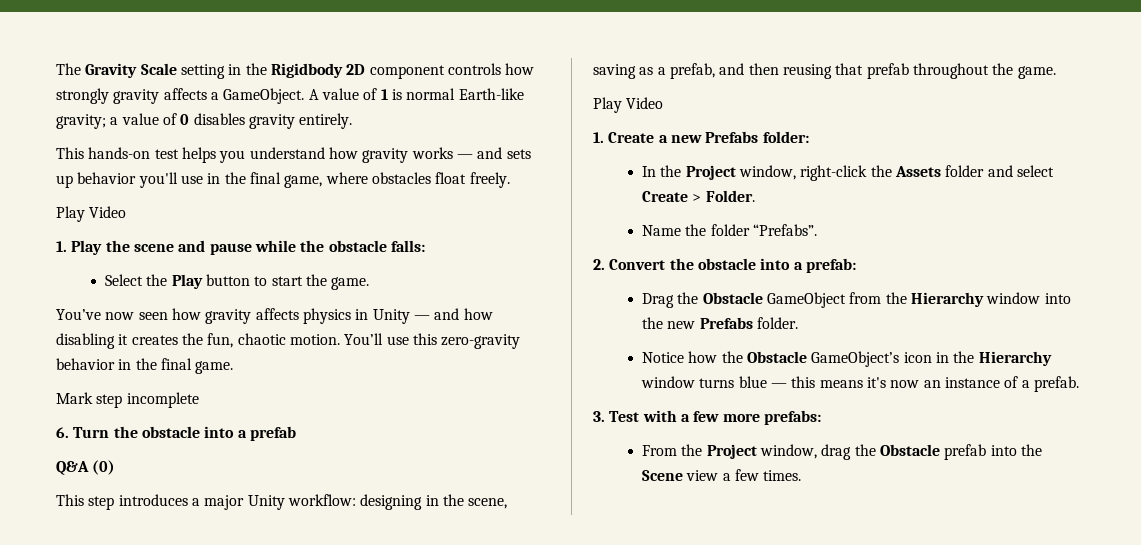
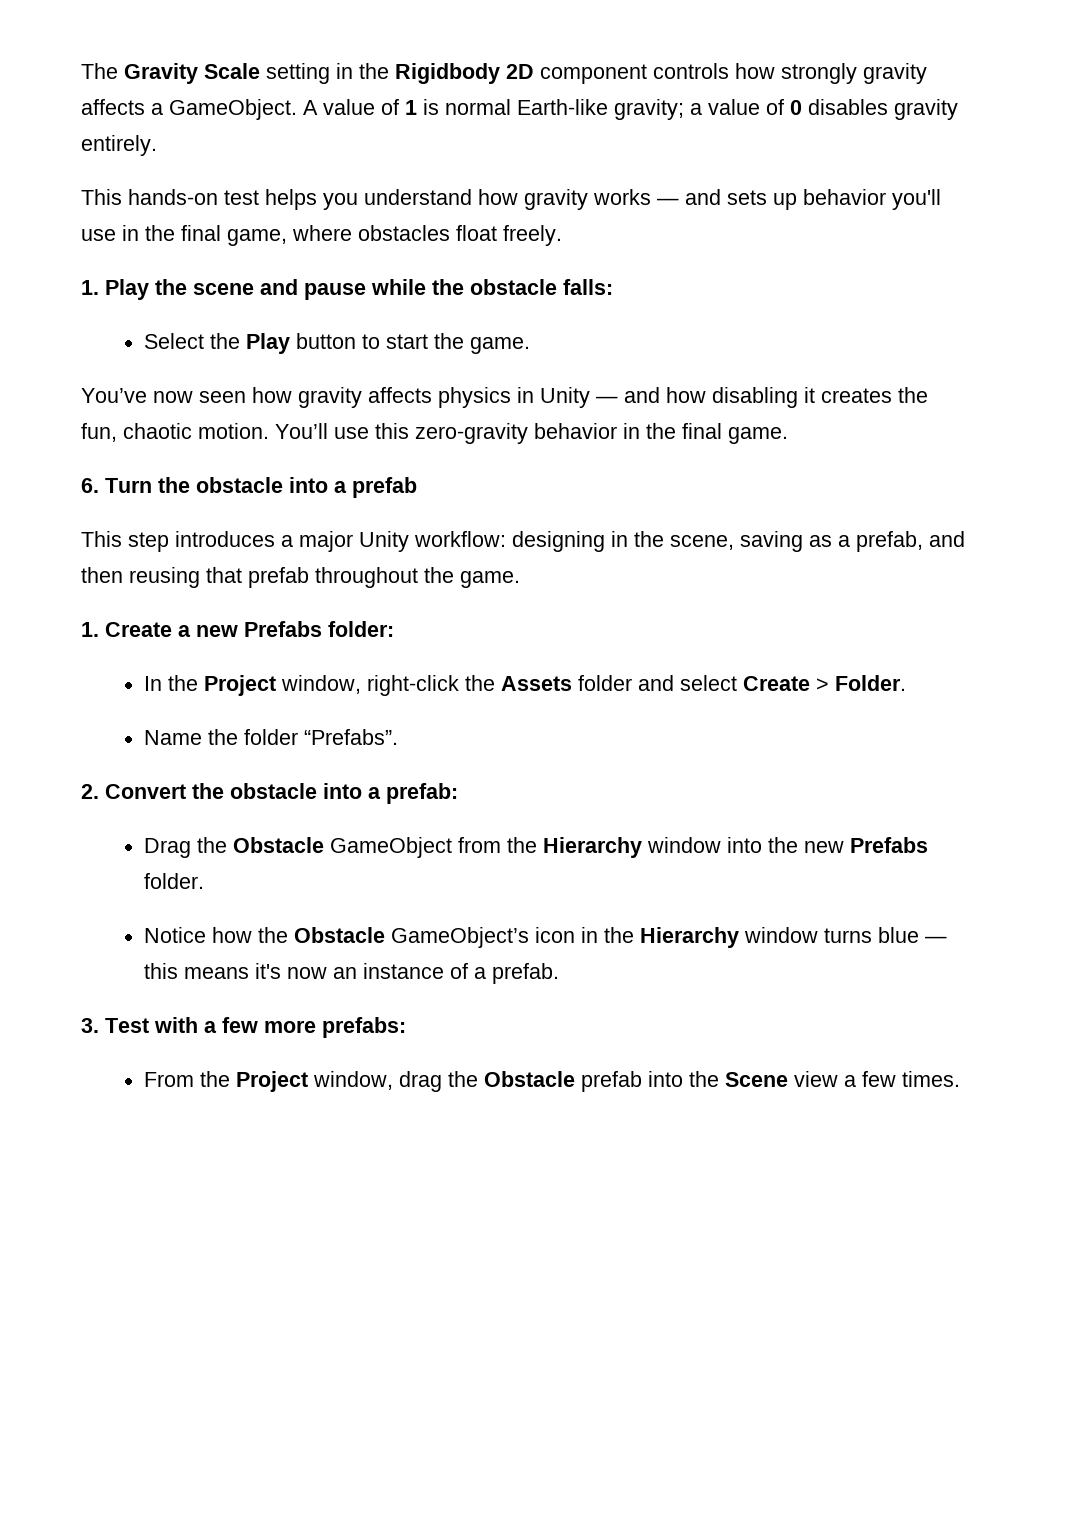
[56,206,127,222] // Play Video -> (562, 235) none
[56,392,199,408] // Mark step incomplete -> (788, 435) none
[56,460,116,475] // Q&A (0) -> (417, 487) none
[593,97,664,113] // Play Video -> (520, 579) none

